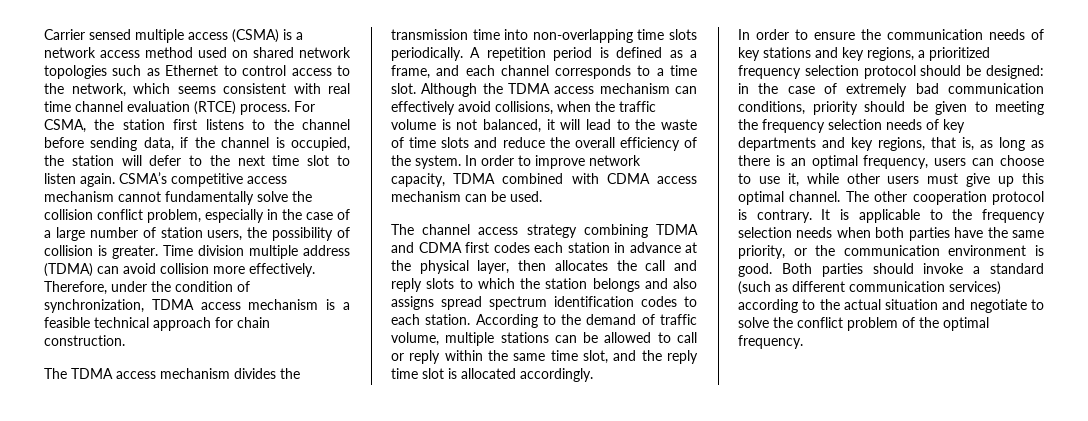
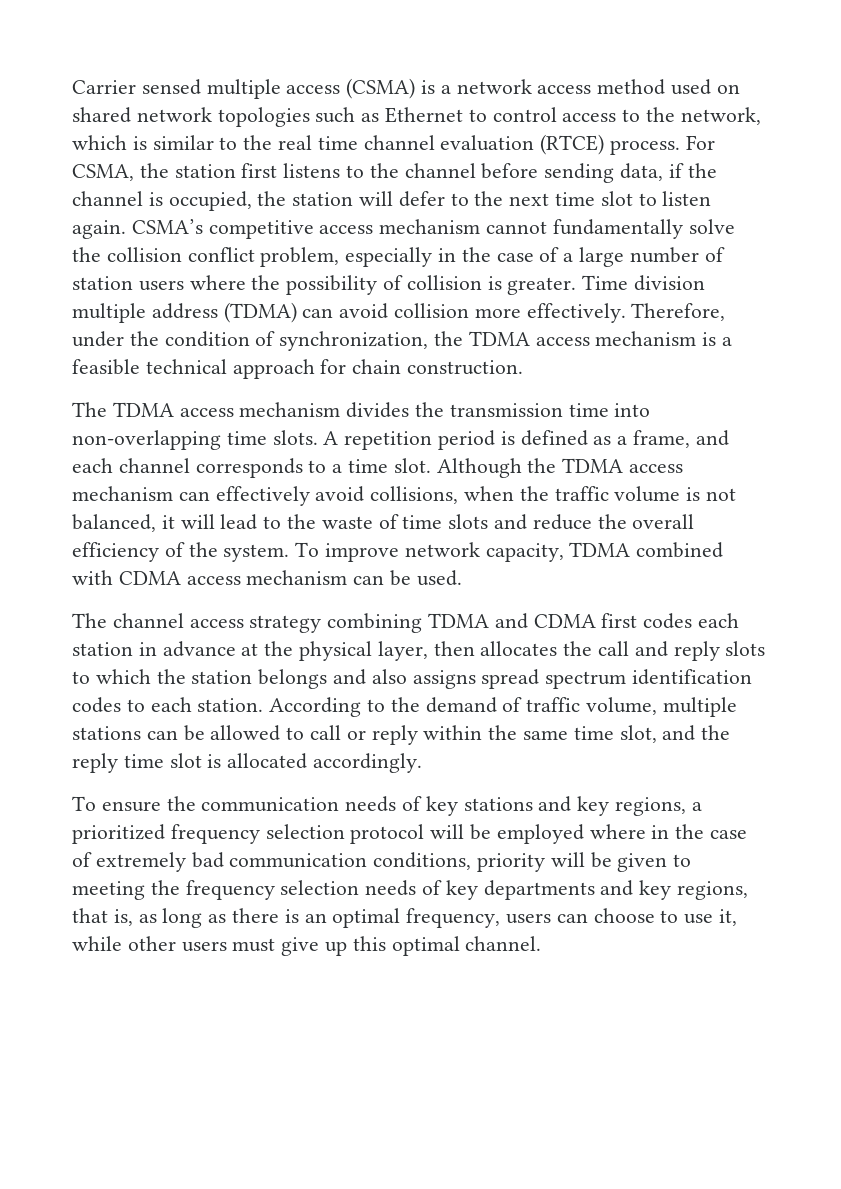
[177,83,321,94] seems consistent with -> [132,135,273,150] is similar to the
[207,230,243,241] users, -> [138,275,246,291] users where
(144, 306) none -> [434,331,464,346] the
[669,29,697,40] [391,47,463,61] slots periodically. -> [272,430,318,445] slots.
[465,155,531,166] In order to -> [295,542,320,557] To
[738,29,808,40] In order to -> [72,796,96,811] To
[920,65,1044,79] should be designed: -> [430,824,646,844] will be employed where
[864,101,905,112] should -> [550,852,585,867] will
[845,191,1044,205] [738,209,1045,223] [738,227,1044,241] [738,245,1044,259] [738,263,1044,277] [738,281,1001,295] [738,299,1044,313] [738,317,989,331] [738,335,803,349] The other cooperation protocol is contrary. It is applicable to the frequency selection needs when both parties have the same priority, or the communication environment is good. Both parties should invoke a standard (such as different communication services) according to the actual situation and negotiate to solve the conflict problem of the optimal frequency. -> (542, 943) none

